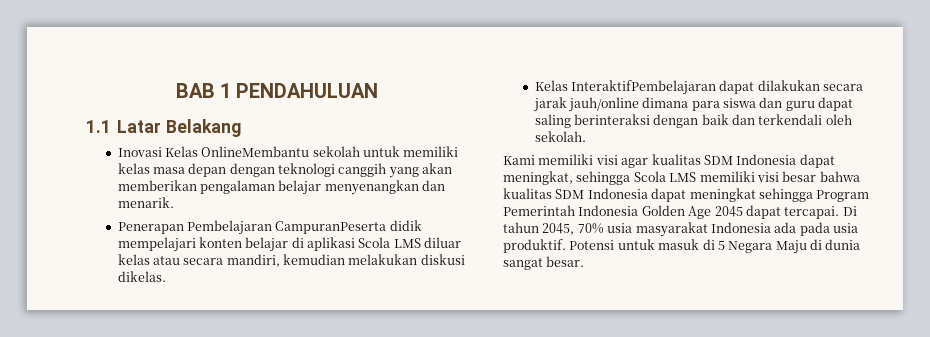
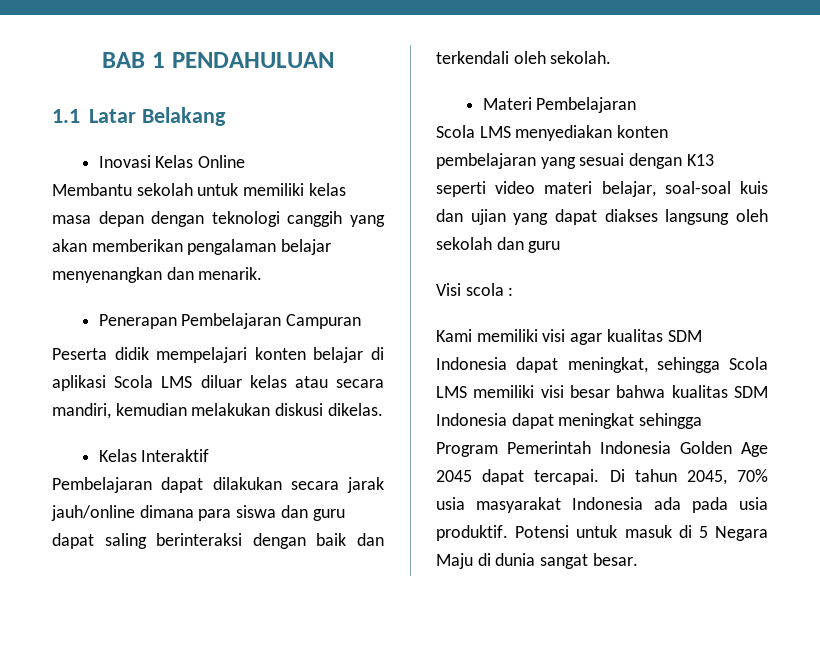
[201,146,310,157] OnlineMembantu -> [198,155,246,168] [52,183,132,196] Online // Membantu
[275,221,387,234] CampuranPeserta -> [286,314,362,329] [52,348,107,360] Campuran // Peserta
[570,80,716,95] InteraktifPembelajaran -> [141,449,210,462] [52,477,152,493] Interaktif // Pembelajaran
(586, 136) none -> [482,97,637,113] [436,125,669,141] [436,153,714,169] [436,181,768,197] [436,209,768,225] [436,237,561,253] [436,283,514,296] // Materi Pembelajaran // Scola LMS menyediakan konten pembelajaran yang sesuai dengan K13 seperti video materi belajar, soal-soal kuis dan ujian yang dapat diakses langsung oleh sekolah dan guru // Visi scola :

